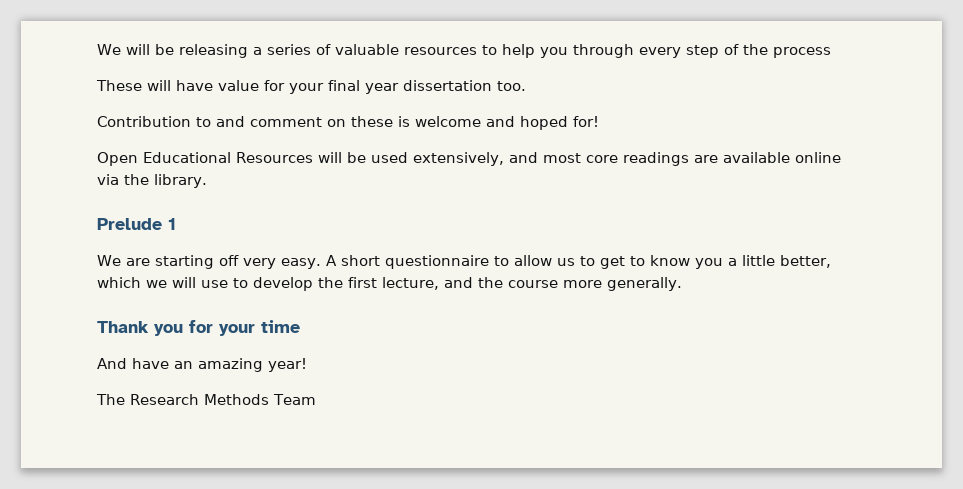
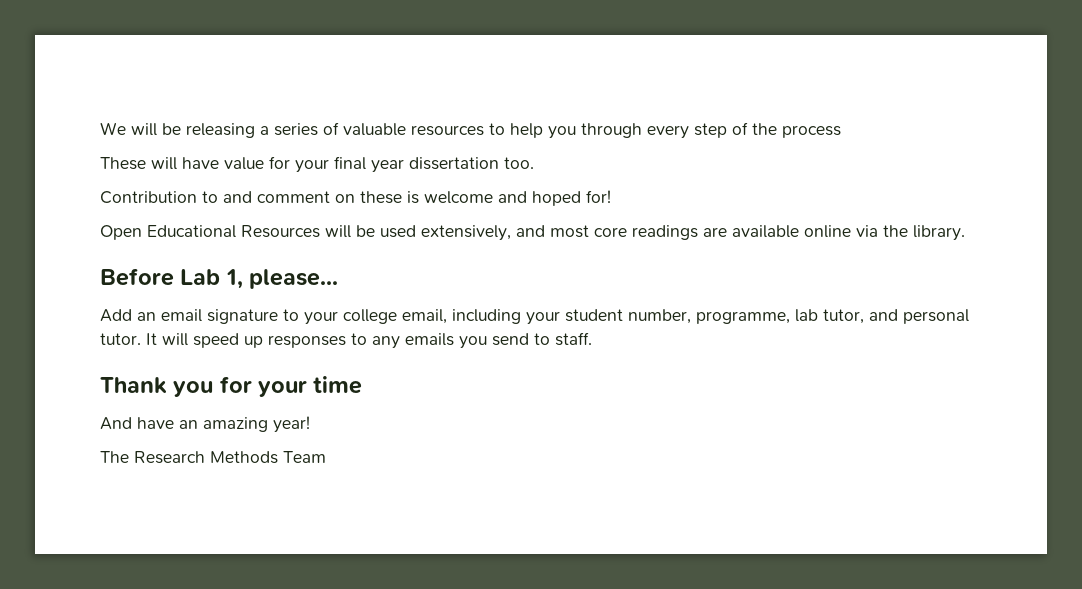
[97,218,176,230] [97,255,831,269] [97,277,682,291] Prelude 1 // We are starting off very easy. A short questionnaire to allow us to get to know you a little better, which we will use to develop the first lecture, and the course more generally. -> [100,268,339,289] [100,309,969,325] [100,332,592,349] Before Lab 1, please… // Add an email signature to your college email, including your student number, programme, lab tutor, and personal tutor. It will speed up responses to any emails you send to staff.

